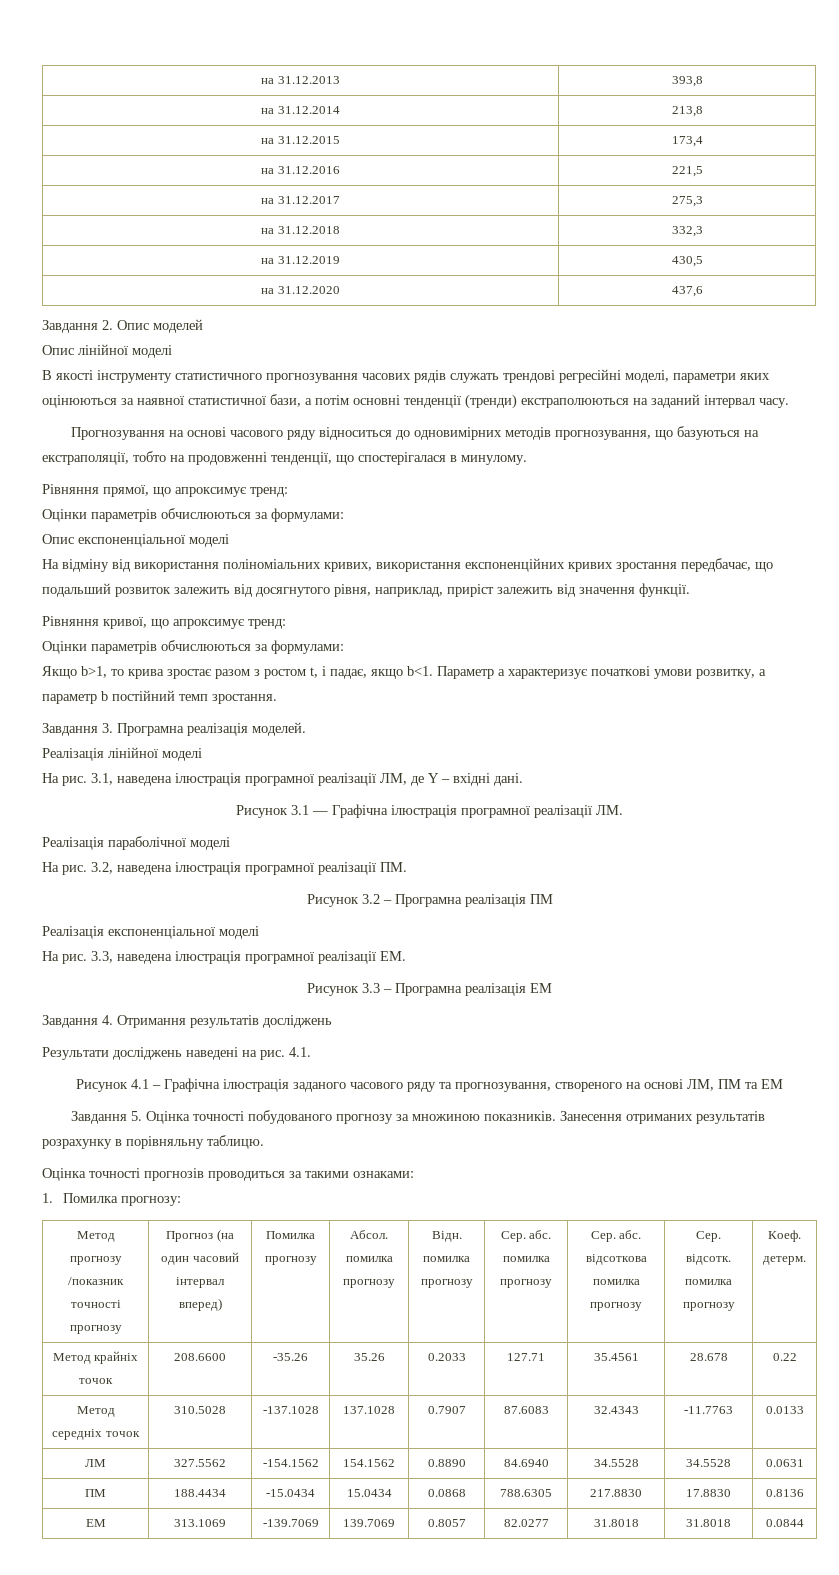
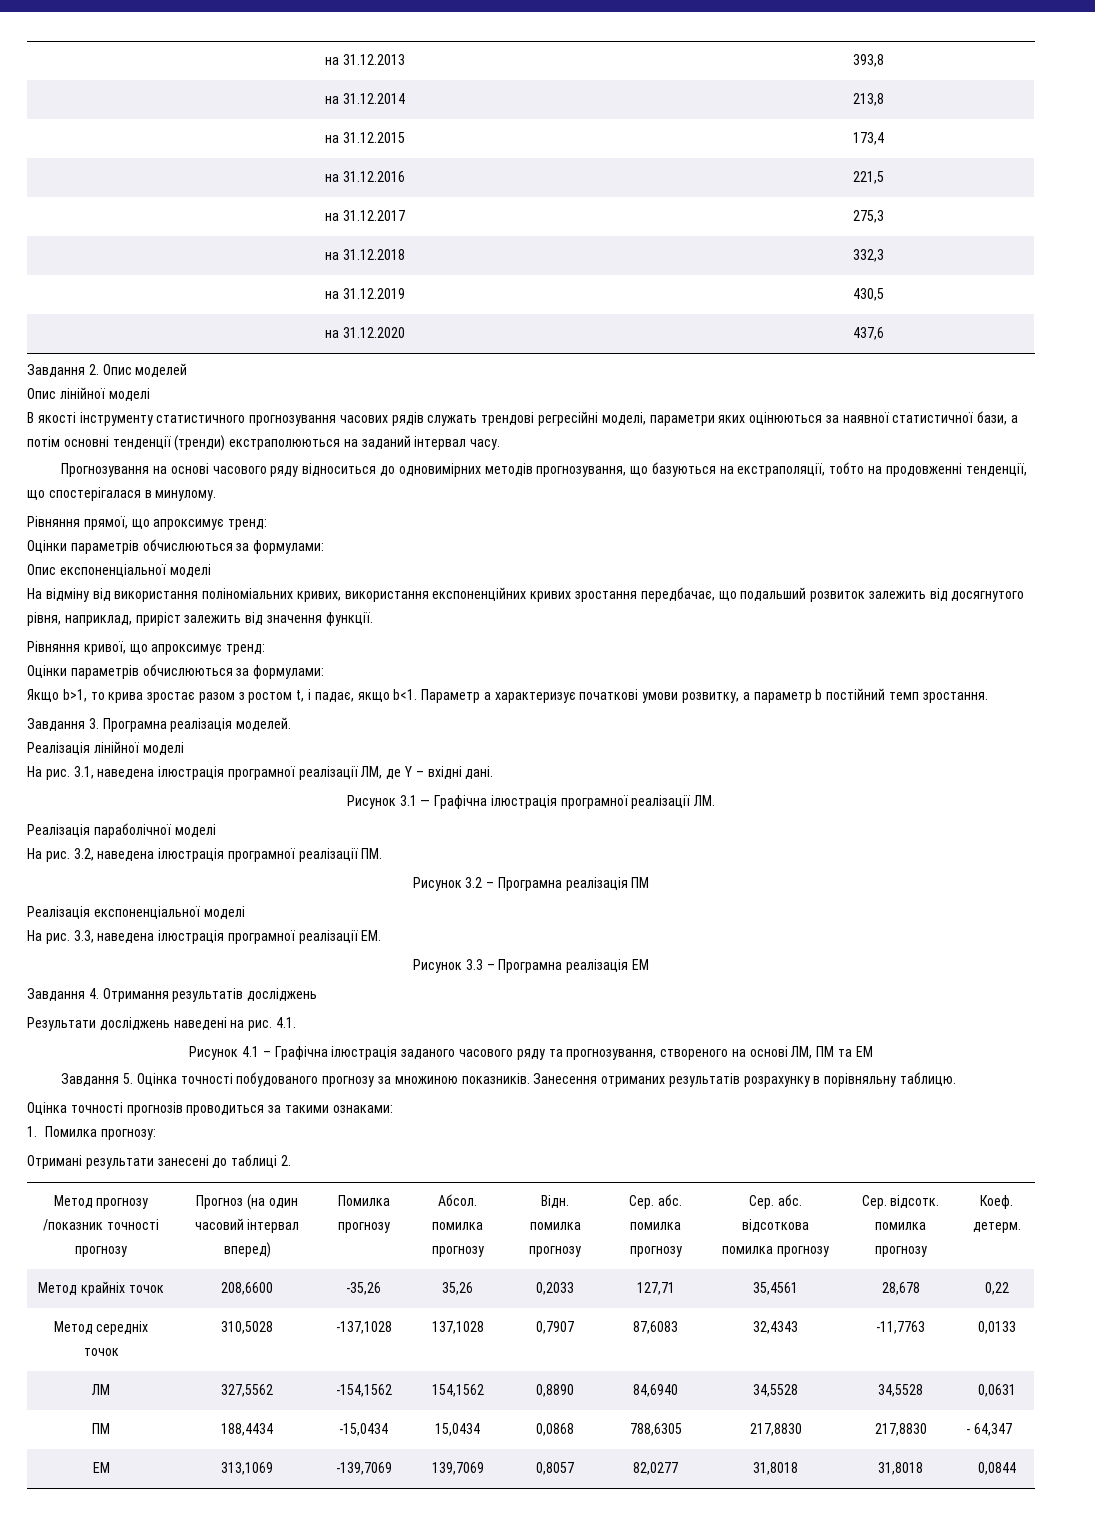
(182, 1201) none -> [27,1154,291,1169] // Отримані результати занесені до таблиці 2.
[174,1353,226,1361] [273,1353,308,1361] [353,1353,385,1361] [427,1353,466,1361] [507,1353,545,1361] [593,1353,639,1361] [689,1353,728,1361] [772,1353,797,1361] [76,1406,115,1417] [52,1429,140,1440] [174,1406,226,1414] [262,1406,319,1414] [343,1406,395,1414] [427,1406,466,1414] [503,1406,549,1414] [593,1406,639,1414] [684,1406,733,1414] [765,1406,804,1414] [85,1459,106,1467] [174,1459,226,1467] [262,1459,319,1467] [343,1459,395,1467] [427,1459,466,1467] [503,1459,549,1467] [593,1459,639,1467] [686,1459,731,1467] [765,1459,804,1467] [85,1489,106,1497] [174,1489,226,1497] [266,1489,315,1497] [346,1489,392,1497] [427,1489,466,1497] [500,1489,552,1497] [590,1489,642,1497] [686,1489,731,1497] [765,1489,804,1497] [85,1519,106,1527] [174,1519,226,1527] [262,1519,319,1527] [343,1519,395,1527] [427,1519,466,1527] [503,1519,549,1527] [593,1519,639,1527] [686,1519,731,1527] [765,1519,804,1527] 208.6600 | -35.26 | 35.26 | 0.2033 | 127.71 | 35.4561 | 28.678 | 0.22 // Метод середніх точок | 310.5028 | -137.1028 | 137.1028 | 0.7907 | 87.6083 | 32.4343 | -11.7763 | 0.0133 // ЛМ | 327.5562 | -154.1562 | 154.1562 | 0.8890 | 84.6940 | 34.5528 | 34.5528 | 0.0631 // ПМ | 188.4434 | -15.0434 | 15.0434 | 0.0868 | 788.6305 | 217.8830 | 17.8830 | 0.8136 // ЕМ | 313.1069 | -139.7069 | 139.7069 | 0.8057 | 82.0277 | 31.8018 | 31.8018 | 0.0844 -> [221,1282,273,1295] [346,1282,381,1295] [442,1282,473,1295] [536,1282,574,1295] [636,1282,675,1295] [753,1282,798,1295] [881,1282,920,1295] [984,1282,1009,1295] [53,1321,149,1335] [83,1348,119,1356] [221,1321,273,1334] [335,1321,392,1334] [431,1321,484,1334] [536,1321,574,1334] [633,1321,678,1334] [753,1321,798,1334] [876,1321,925,1334] [977,1321,1016,1334] [92,1384,110,1395] [221,1384,273,1397] [335,1384,392,1397] [431,1384,484,1397] [536,1384,574,1397] [633,1384,678,1397] [753,1384,798,1397] [878,1384,923,1397] [977,1384,1016,1397] [92,1423,110,1434] [221,1423,273,1436] [339,1423,388,1436] [435,1423,480,1436] [536,1423,574,1436] [629,1423,682,1436] [749,1423,802,1436] [874,1423,927,1436] [966,1423,1012,1436] [92,1462,110,1473] [221,1462,273,1475] [335,1462,392,1475] [431,1462,484,1475] [536,1462,574,1475] [633,1462,678,1475] [753,1462,798,1475] [878,1462,923,1475] [977,1462,1016,1475] 208,6600 | -35,26 | 35,26 | 0,2033 | 127,71 | 35,4561 | 28,678 | 0,22 // Метод середніх точок | 310,5028 | -137,1028 | 137,1028 | 0,7907 | 87,6083 | 32,4343 | -11,7763 | 0,0133 // ЛМ | 327,5562 | -154,1562 | 154,1562 | 0,8890 | 84,6940 | 34,5528 | 34,5528 | 0,0631 // ПМ | 188,4434 | -15,0434 | 15,0434 | 0,0868 | 788,6305 | 217,8830 | 217,8830 | - 64,347 // ЕМ | 313,1069 | -139,7069 | 139,7069 | 0,8057 | 82,0277 | 31,8018 | 31,8018 | 0,0844

